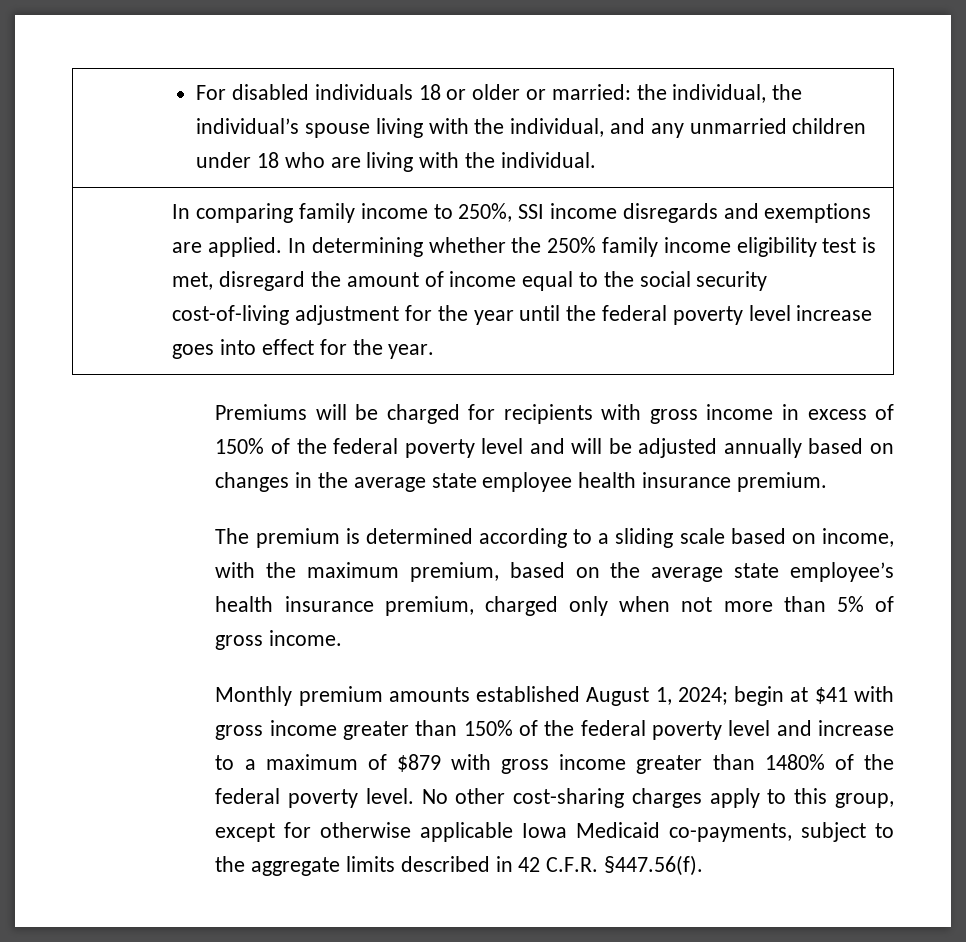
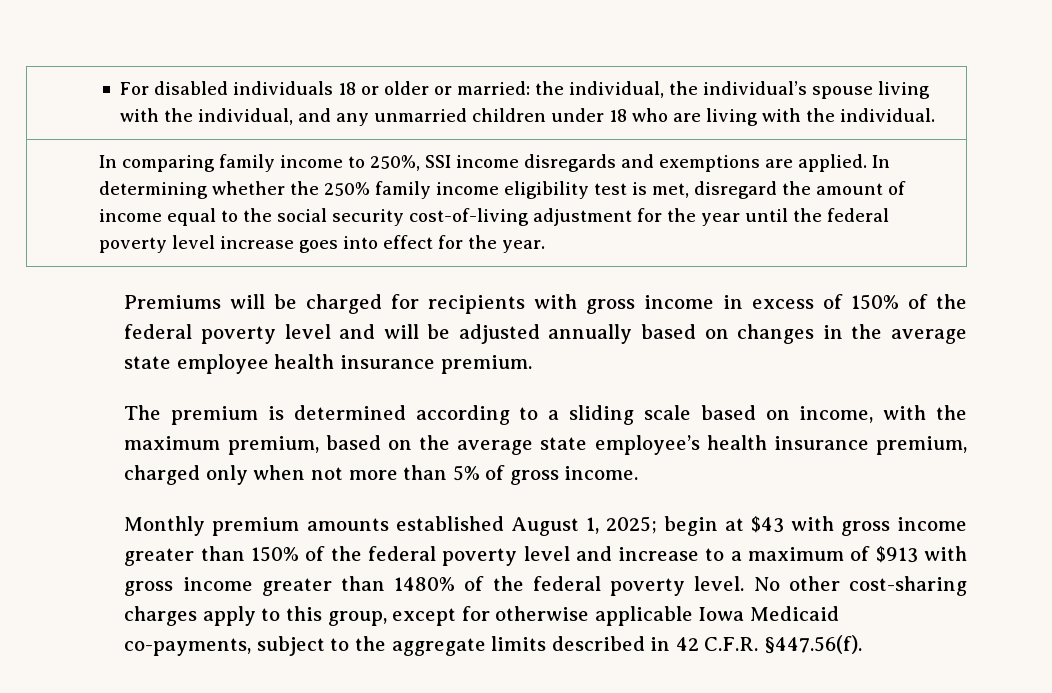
[677,687,728,705] 2024; -> [605,516,657,534] 2025;
[814,687,848,704] $41 -> [750,516,784,533] $43
[396,754,441,772] $879 -> [875,546,918,563] $913

